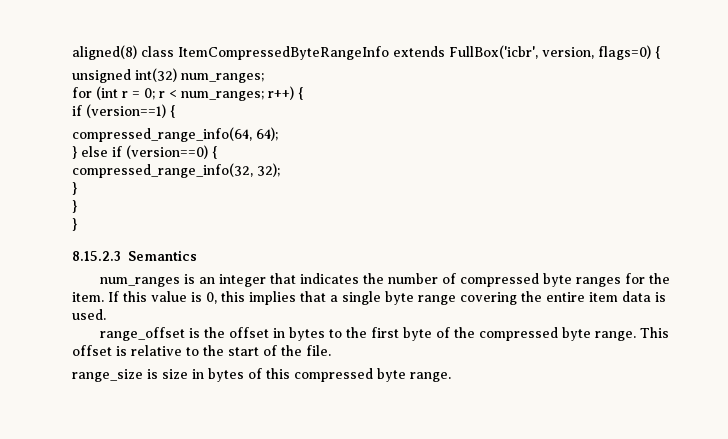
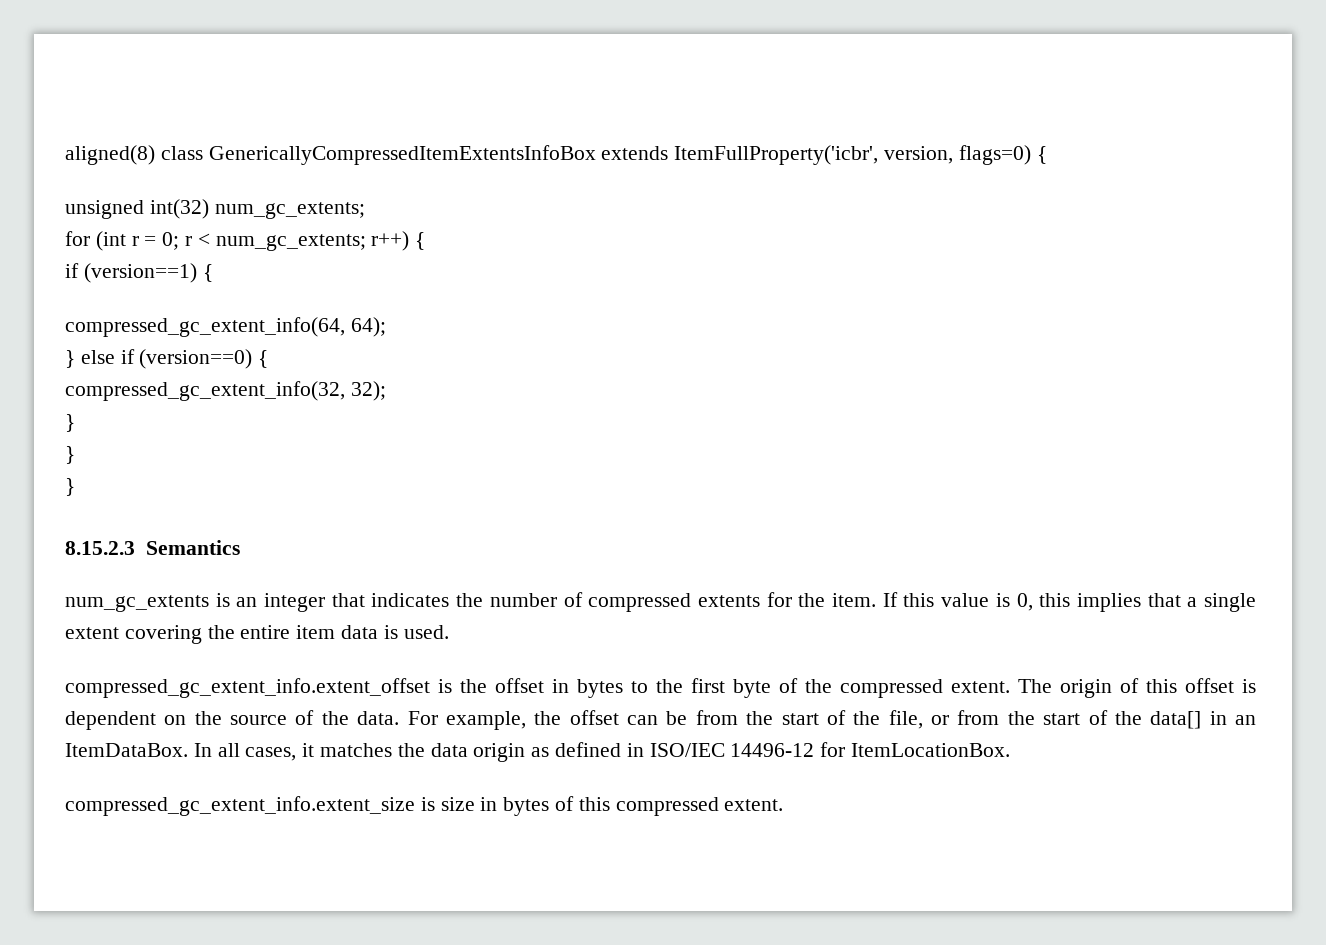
[178,45,538,60] ItemCompressedByteRangeInfo extends FullBox('icbr', -> [208,145,879,165] GenericallyCompressedItemExtentsInfoBox extends ItemFullProperty('icbr',
[181,73,264,83] num_ranges; -> [214,202,365,219] num_gc_extents;
[181,91,264,101] num_ranges; -> [215,234,366,251] num_gc_extents;
[72,127,252,142] compressed_range_info(64, -> [65,317,345,337] compressed_gc_extent_info(64,
[72,163,253,178] compressed_range_info(32, -> [65,381,345,401] compressed_gc_extent_info(32,
[100,277,181,287] num_ranges -> [65,595,209,612] num_gc_extents
[543,273,622,287] byte ranges -> [697,595,760,607] extents
[385,291,456,305] byte range -> [65,627,119,639] extent
[100,327,186,341] range_offset -> [65,678,430,698] compressed_gc_extent_info.extent_offset
[562,327,670,341] [72,345,331,356] [72,369,143,382] byte range. This offset is relative to the start of the file. // range_size -> [951,678,1256,698] [65,710,1256,730] [65,742,1011,762] [65,796,415,816] extent. The origin of this offset is dependent on the source of the data. For example, the offset can be from the start of the file, or from the start of the data[] in an ItemDataBox. In all cases, it matches the data origin as defined in ISO/IEC 14496-12 for ItemLocationBox. // compressed_gc_extent_info.extent_size
[377,368,451,382] byte range. -> [724,799,784,811] extent.

